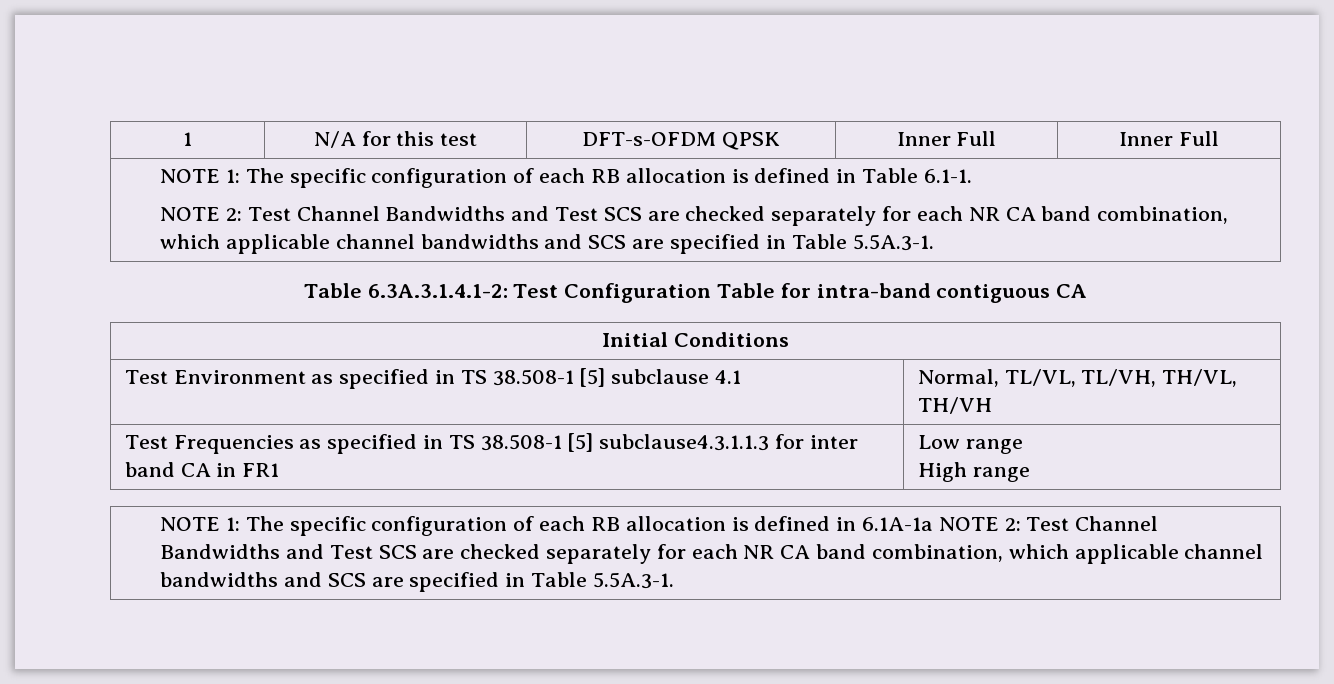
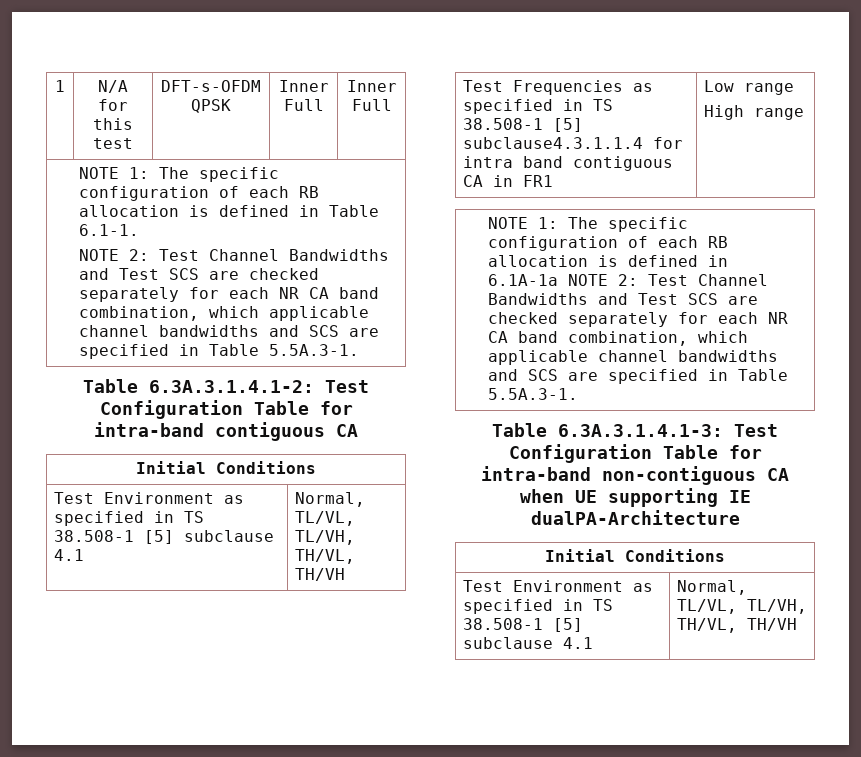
[599,434,858,451] [124,462,175,477] subclause4.3.1.1.3 for inter band -> [462,137,683,149] [462,156,673,171] subclause4.3.1.1.4 for intra band contiguous
(674, 580) none -> [492,423,778,437] [508,444,762,463] [481,466,789,485] [519,488,751,507] [530,510,740,525] [545,549,725,562] [462,580,653,592] [462,599,613,614] [462,618,583,632] [462,637,593,649] [676,580,747,595] [676,599,807,614] [676,618,797,633] // Table 6.3A.3.1.4.1-3: Test Configuration Table for intra-band non-contiguous CA when UE supporting IE dualPA-Architecture // Initial Conditions // Test Environment as specified in TS 38.508-1 [5] subclause 4.1 | Normal, TL/VL, TL/VH, TH/VL, TH/VH

